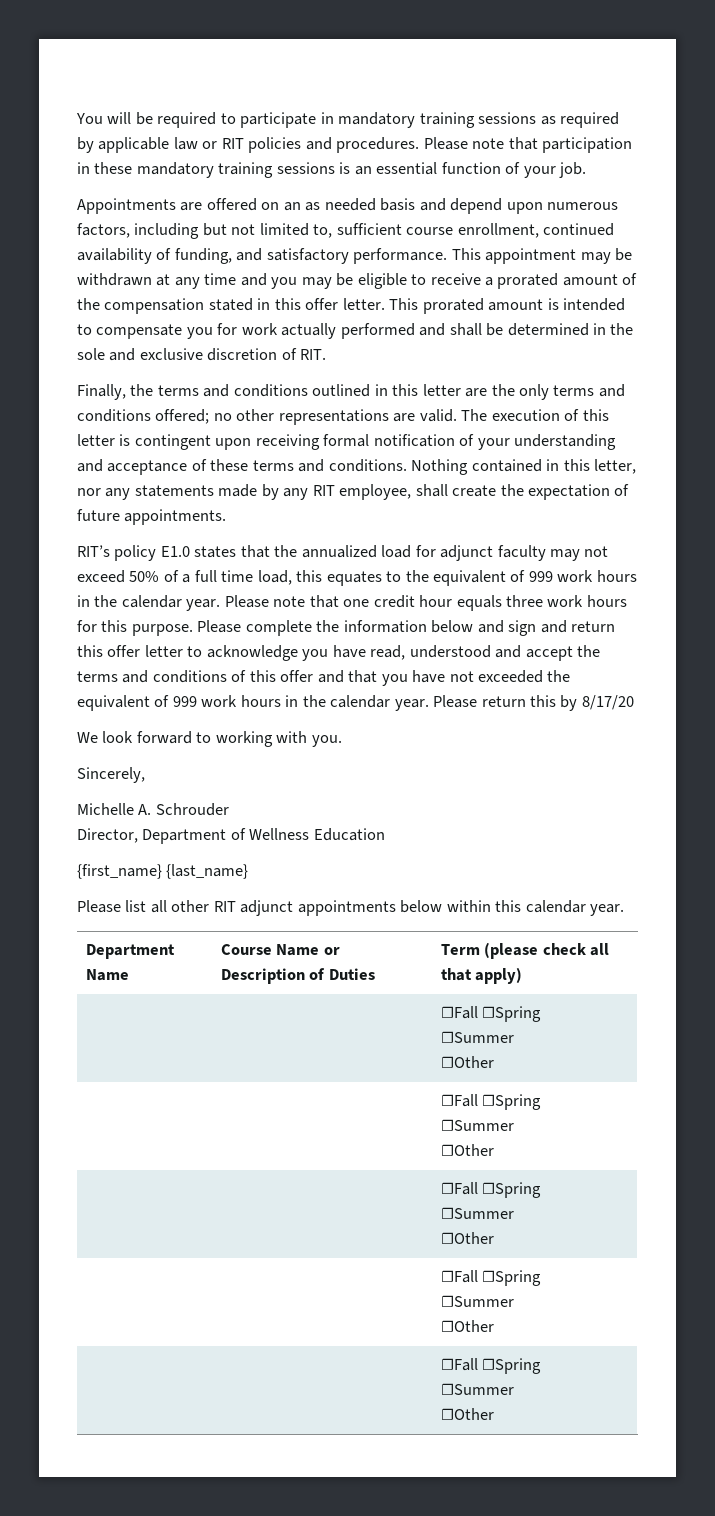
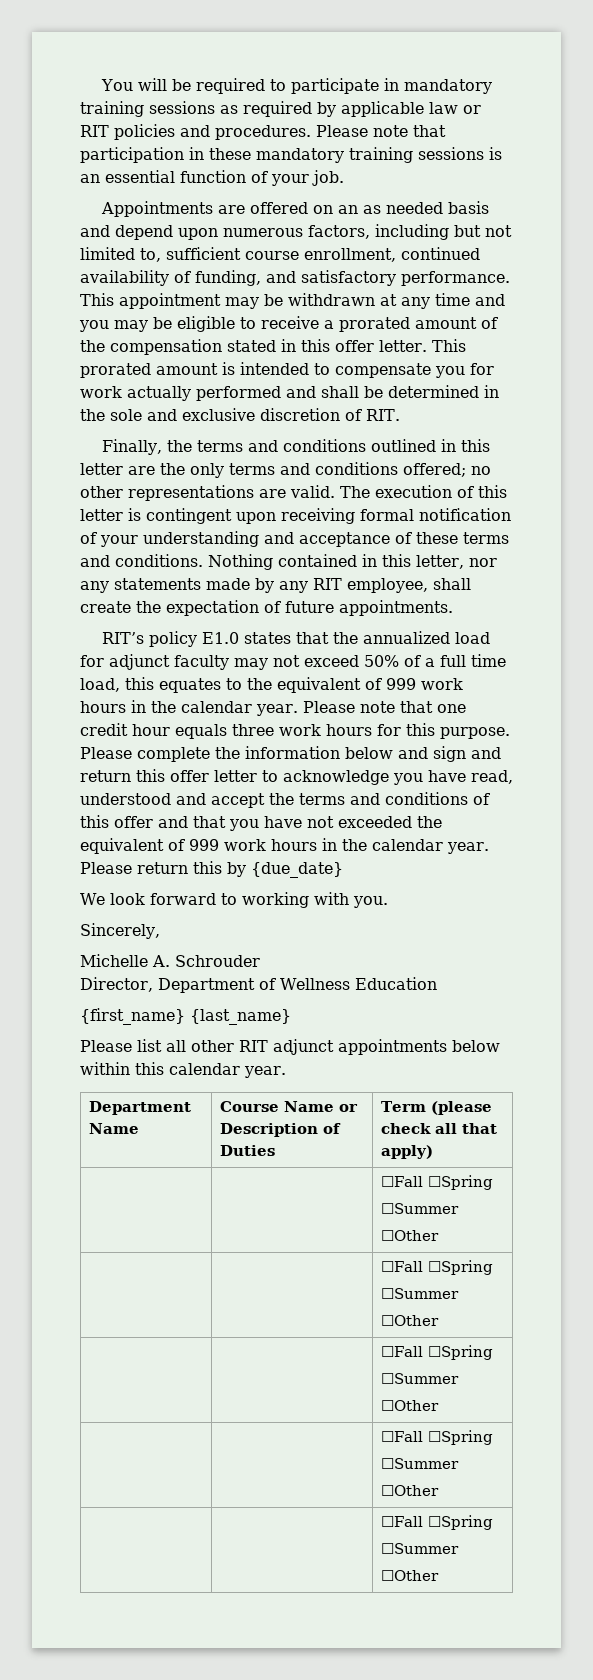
[581,695,634,710] 8/17/20 -> [251,862,343,878] {due_date}

